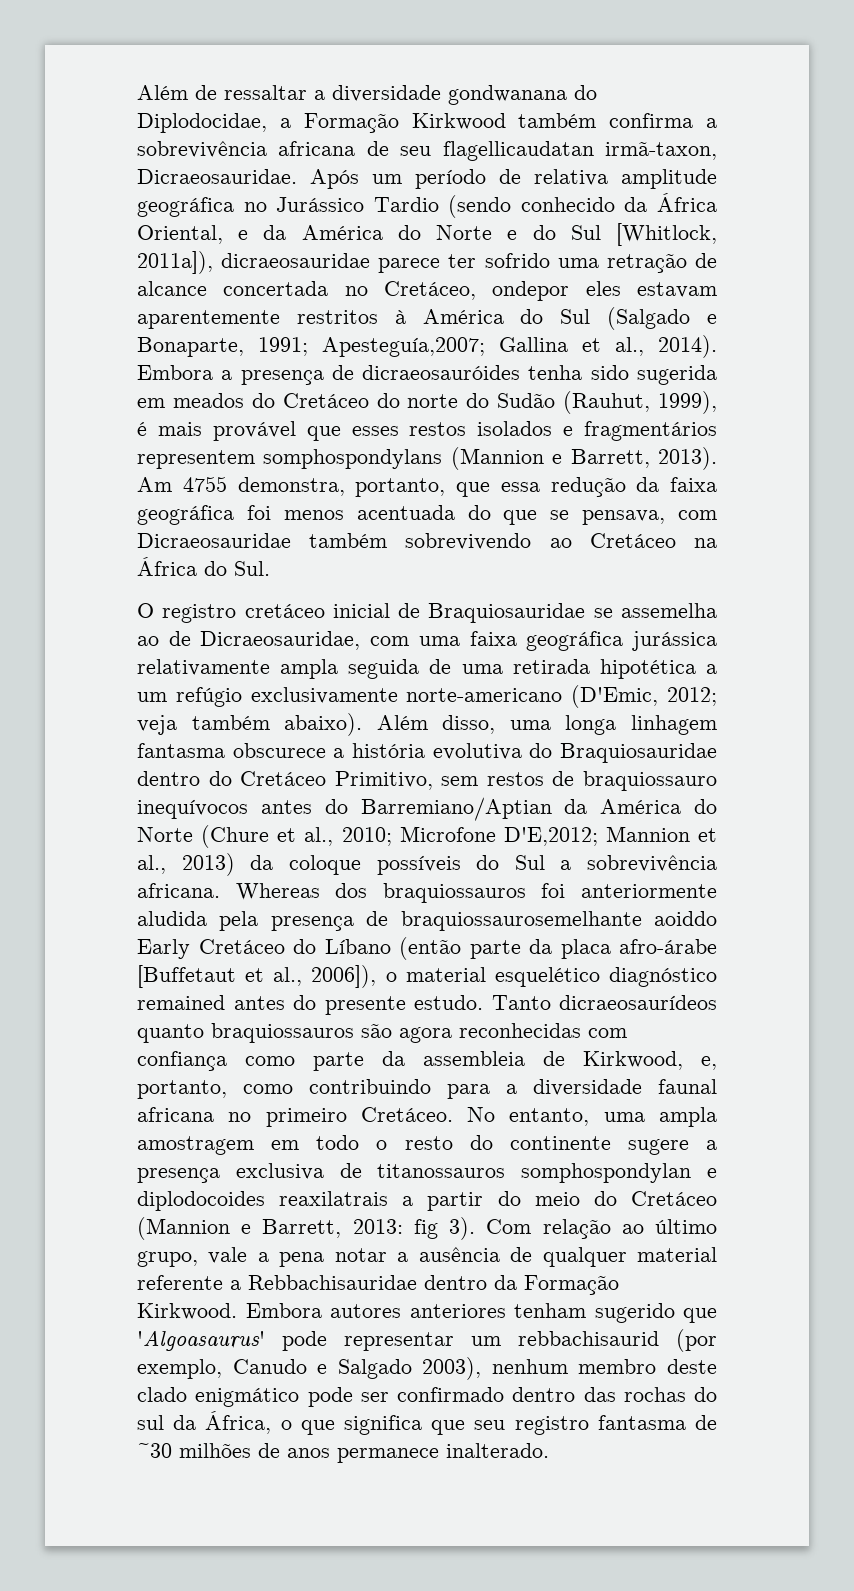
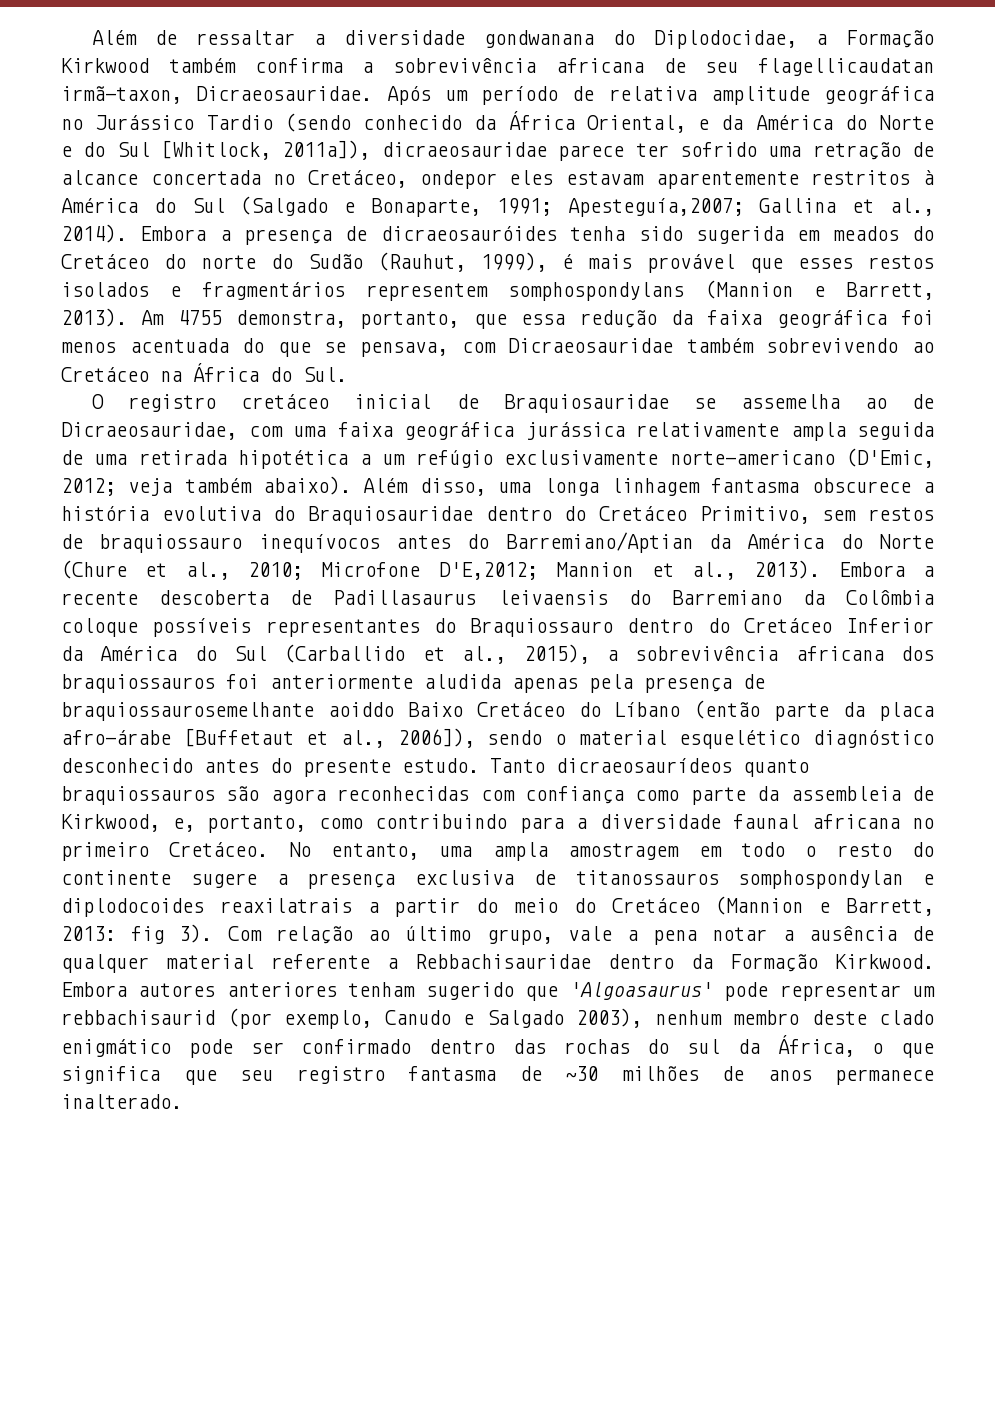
[181,853,717,876] [137,883,320,900] 2013) da coloque possíveis do Sul a sobrevivência africana. Whereas -> [754,560,935,579] [61,590,934,605] [61,618,934,637] [61,644,884,664] 2013). Embora a recente descoberta de Padillasaurus leivaensis do Barremiano da Colômbia coloque possíveis representantes do Braquiossauro dentro do Cretáceo Inferior da América do Sul (Carballido et al., 2015), a sobrevivência africana
(207, 918) none -> [512,678,578,693] apenas
[137,939,190,959] Early -> [407,702,463,717] Baixo
(377, 976) none -> [487,730,543,745] sendo
[137,995,225,1010] remained -> [61,758,193,773] desconhecido

